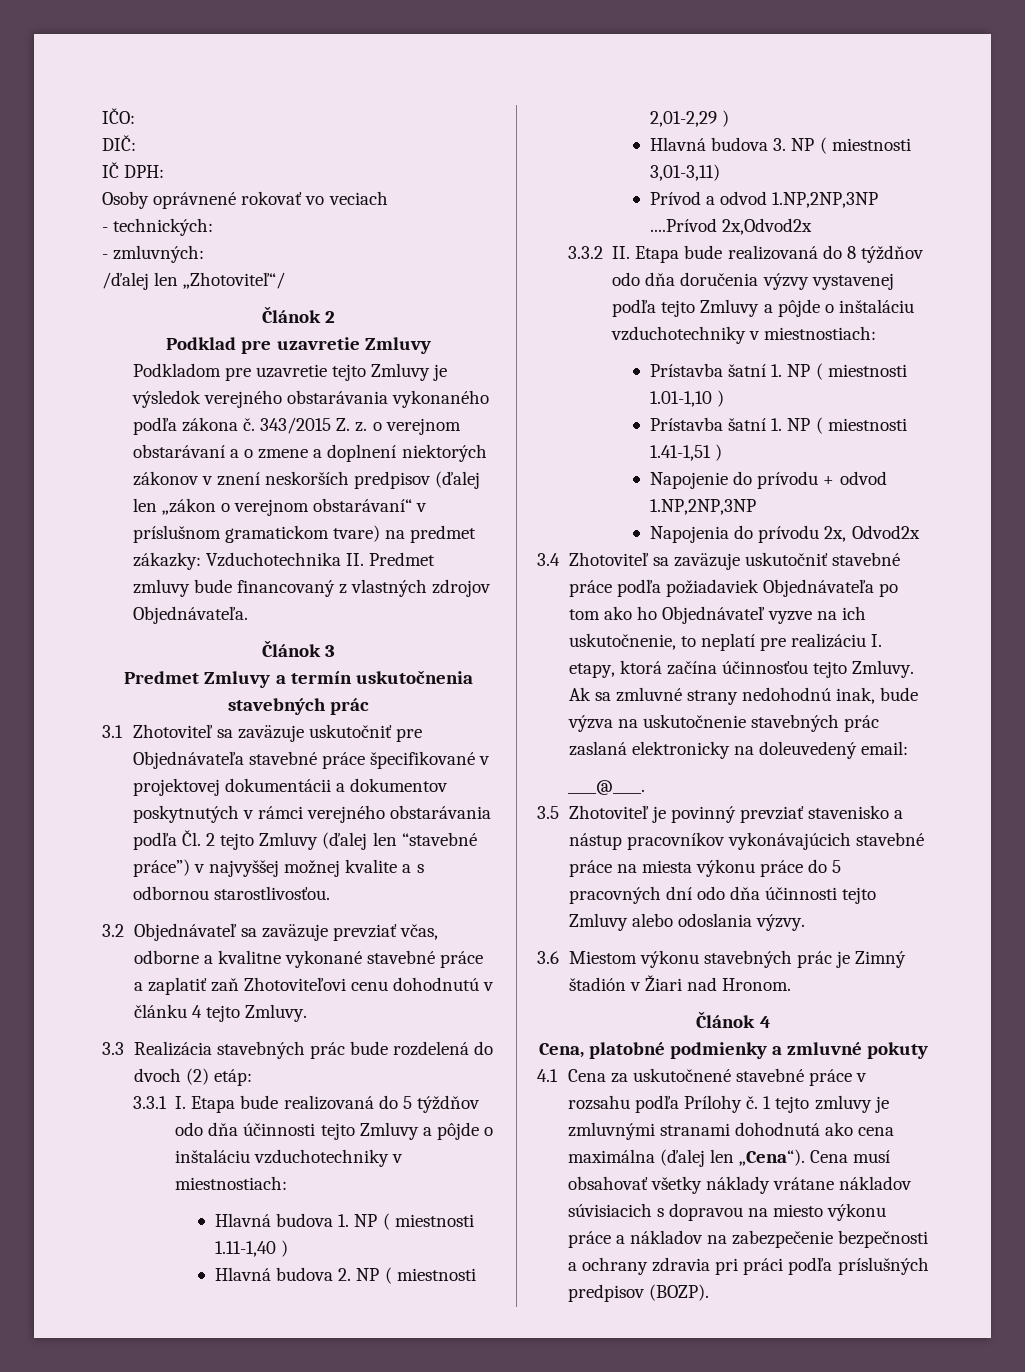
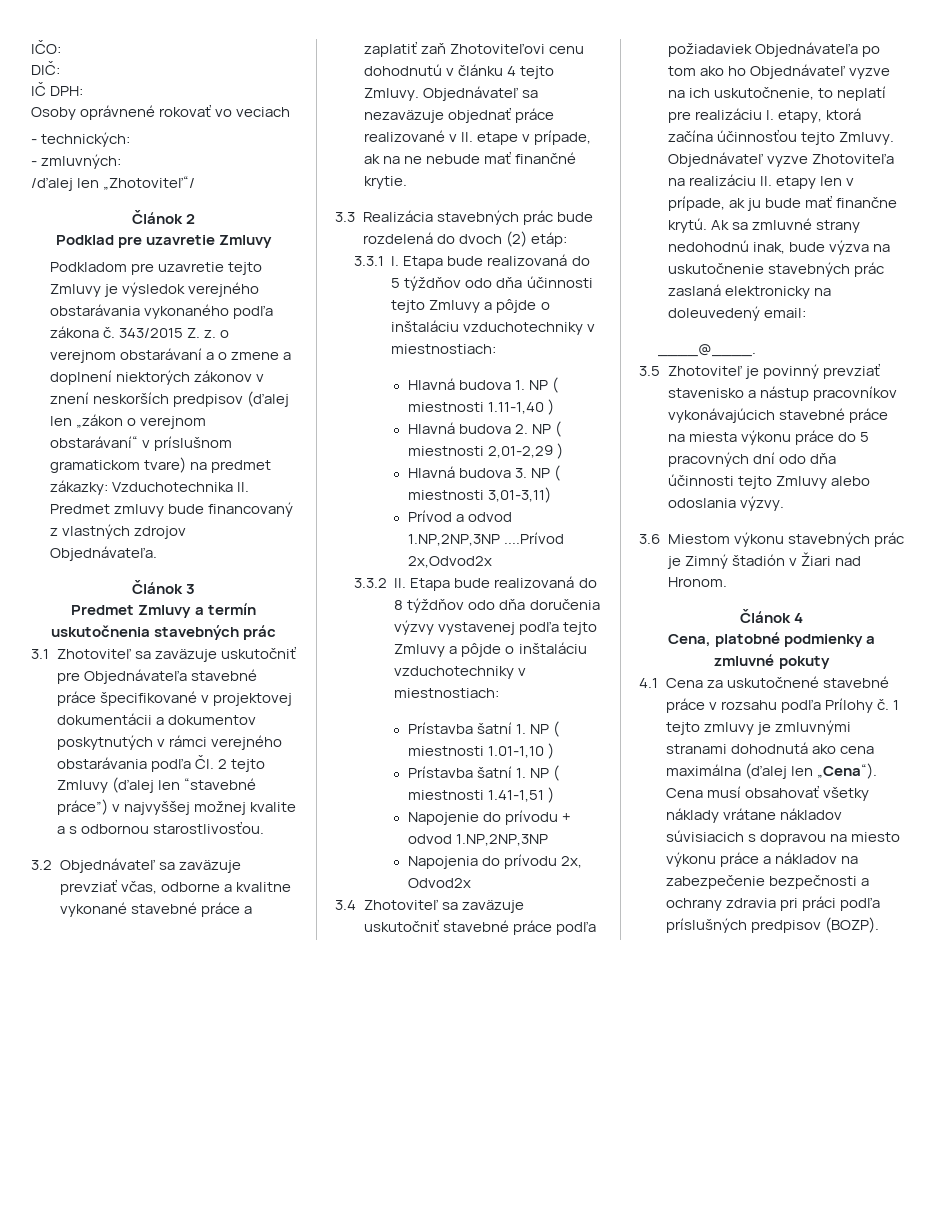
(307, 1013) none -> [422,86,538,101] [363,107,554,123] [363,130,591,145] [363,151,576,164] [363,176,407,189] Objednávateľ sa nezaväzuje objednať práce realizované v II. etape v prípade, ak na ne nebude mať finančné krytie.
(915, 669) none -> [667,152,894,167] [667,174,854,189] [667,195,897,211] [667,218,707,233] Objednávateľ vyzve Zhotoviteľa na realizáciu II. etapy len v prípade, ak ju bude mať finančne krytú.

